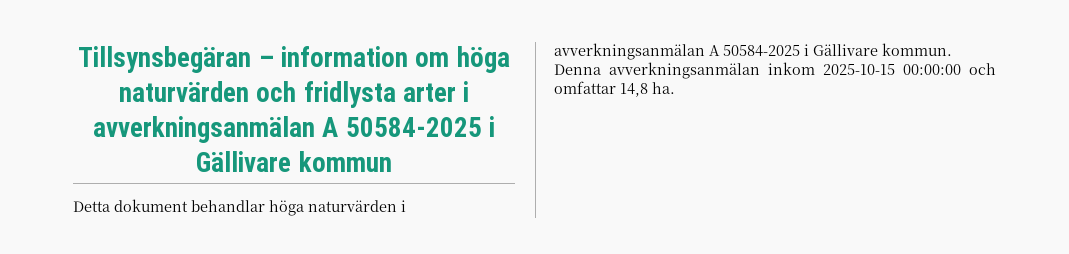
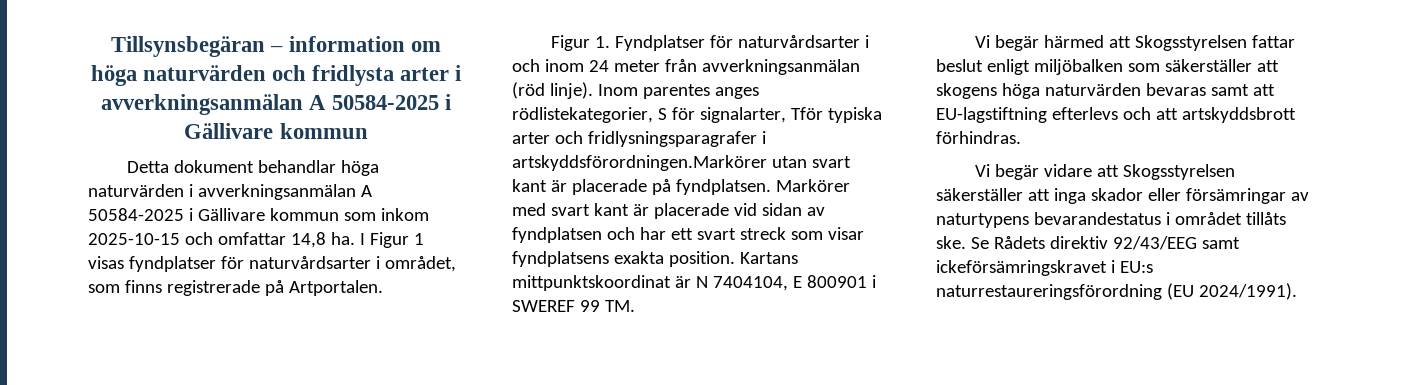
[882,43,952,56] [554,62,760,79] kommun. Denna avverkningsanmälan -> [269,208,376,221] kommun som
[903,64,961,75] 00:00:00 -> (180, 239) none
(675, 88) none -> [359,232,424,248] [88,256,456,272] [88,280,383,296] [551,35,870,51] [512,59,860,75] [512,82,759,99] [512,107,882,123] [512,131,766,147] [512,155,851,171] [512,179,850,195] [512,203,825,219] [512,227,864,243] [512,251,798,267] [512,275,876,291] [512,300,635,312] [975,35,1296,51] [936,59,1279,75] [936,83,1275,99] [936,107,1296,123] [936,131,1021,144] [975,164,1236,180] [936,188,1309,204] [936,212,1286,228] [936,236,1240,250] [936,260,1153,276] [936,283,1297,300] I Figur 1 visas fyndplatser för naturvårdsarter i området, som finns registrerade på Artportalen. // Figur 1. Fyndplatser för naturvårdsarter i och inom 24 meter från avverkningsanmälan (röd linje). Inom parentes anges rödlistekategorier, S för signalarter, Tför typiska arter och fridlysningsparagrafer i artskyddsförordningen.Markörer utan svart kant är placerade på fyndplatsen. Markörer med svart kant är placerade vid sidan av fyndplatsen och har ett svart streck som visar fyndplatsens exakta position. Kartans mittpunktskoordinat är N 7404104, E 800901 i SWEREF 99 TM. // Vi begär härmed att Skogsstyrelsen fattar beslut enligt miljöbalken som säkerställer att skogens höga naturvärden bevaras samt att EU-lagstiftning efterlevs och att artskyddsbrott förhindras. // Vi begär vidare att Skogsstyrelsen säkerställer att inga skador eller försämringar av naturtypens bevarandestatus i området tillåts ske. Se Rådets direktiv 92/43/EEG samt ickeförsämringskravet i EU:s naturrestaureringsförordning (EU 2024/1991).

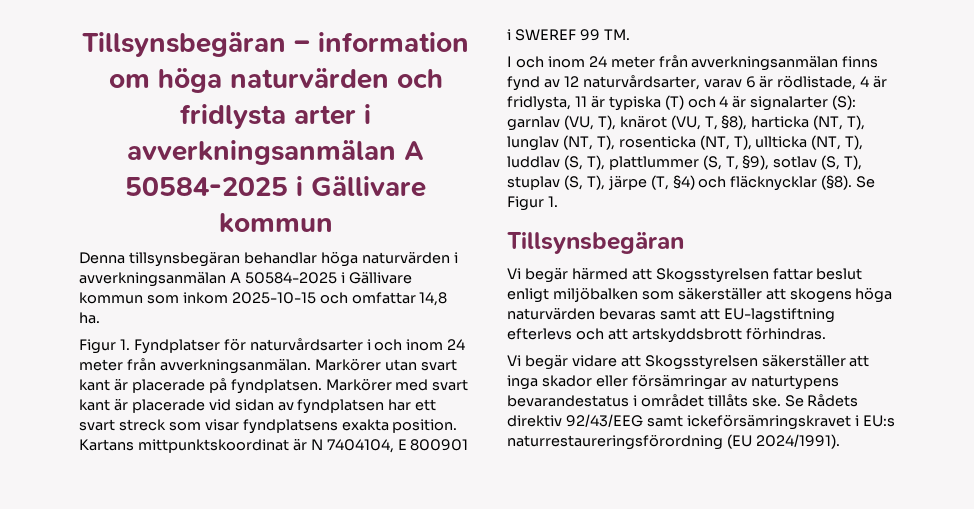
[127,160,255,173] Detta dokument -> [79,251,240,267] Denna tillsynsbegäran
[359,232,424,248] [88,256,456,272] [88,280,383,296] I Figur 1 visas fyndplatser för naturvårdsarter i området, som finns registrerade på Artportalen. -> (100, 318) none
[701,59,860,75] [512,82,759,99] [512,107,882,123] [512,131,766,147] [512,155,767,171] avverkningsanmälan (röd linje). Inom parentes anges rödlistekategorier, S för signalarter, Tför typiska arter och fridlysningsparagrafer i artskyddsförordningen.Markörer -> [159,358,381,374] avverkningsanmälan. Markörer
[606,227,635,240] och -> (385, 406) none
(635, 306) none -> [507,55,879,71] [507,75,888,91] [507,95,857,111] [507,115,866,131] [507,135,864,151] [507,155,863,170] [507,175,876,191] [507,196,558,211] [507,232,684,254] // I och inom 24 meter från avverkningsanmälan finns fynd av 12 naturvårdsarter, varav 6 är rödlistade, 4 är fridlysta, 11 är typiska (T) och 4 är signalarter (S): garnlav (VU, T), knärot (VU, T, §8), harticka (NT, T), lunglav (NT, T), rosenticka (NT, T), ullticka (NT, T), luddlav (S, T), plattlummer (S, T, §9), sotlav (S, T), stuplav (S, T), järpe (T, §4) och fläcknycklar (§8). Se Figur 1. // Tillsynsbegäran

